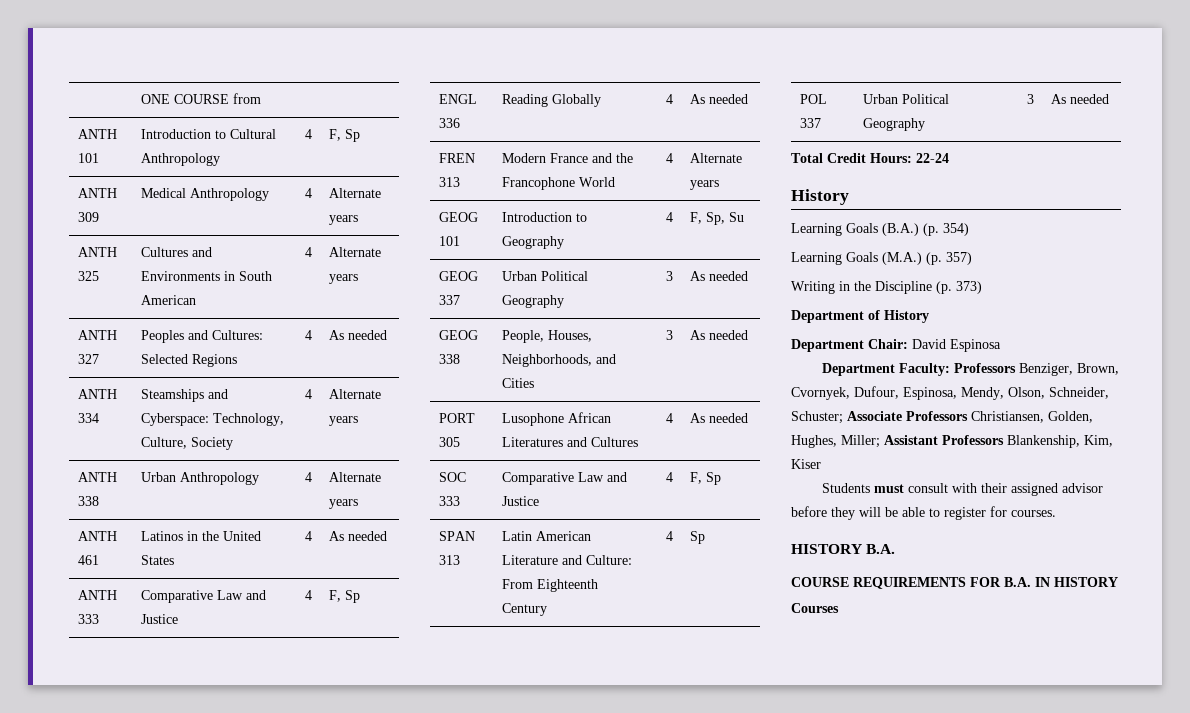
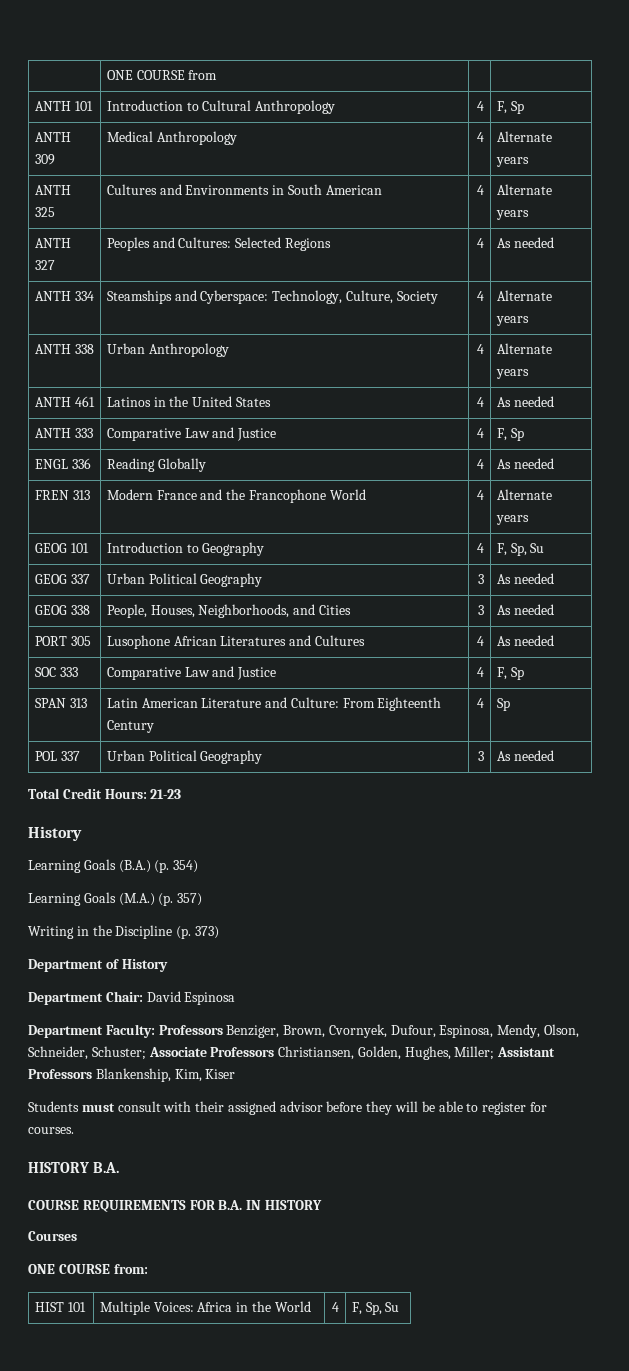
[916,153,949,163] 22-24 -> [150,789,182,799] 21-23
(839, 608) none -> [28,1264,148,1274] [34,1302,86,1312] [99,1301,311,1315] [332,1302,340,1312] [351,1302,400,1315] // ONE COURSE from: // HIST 101 | Multiple Voices: Africa in the World | 4 | F, Sp, Su

